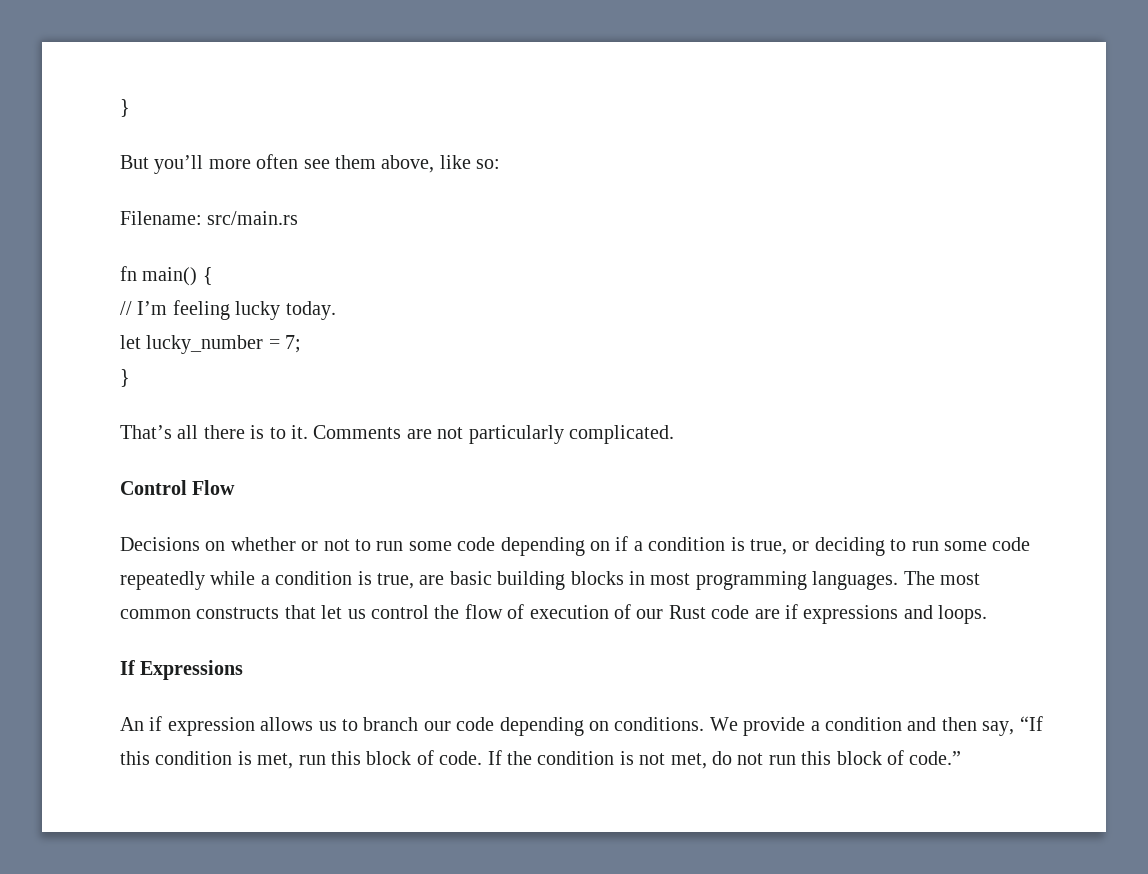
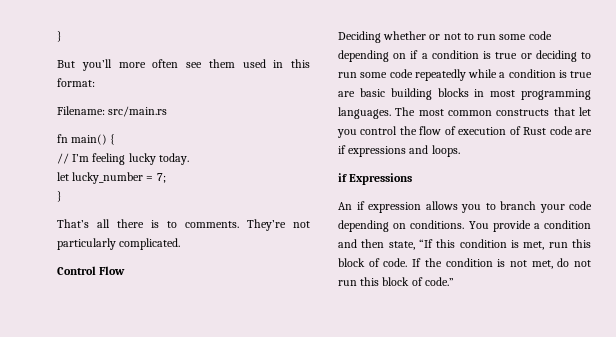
[381,155,501,173] above, like so: -> [242,59,310,68] [57,78,95,87] used in this format:
[291,425,432,439] it. Comments are -> [185,219,286,231] comments. They’re
[120,537,226,551] Decisions on -> [338,31,381,43] Deciding
[749,539,787,555] true, -> [495,52,518,59] true
[377,573,414,589] true, -> [570,71,592,78] true
[347,609,366,619] us -> [337,129,357,138] you
[636,609,664,619] our -> (521, 130) none
[120,660,135,675] If -> [338,173,347,182] if
[318,721,337,731] us -> [461,204,481,213] you
[423,721,451,731] our -> [539,204,565,213] your
[709,717,738,731] We -> [468,221,489,229] You
[982,721,1015,736] say, -> [388,241,415,250] state,

